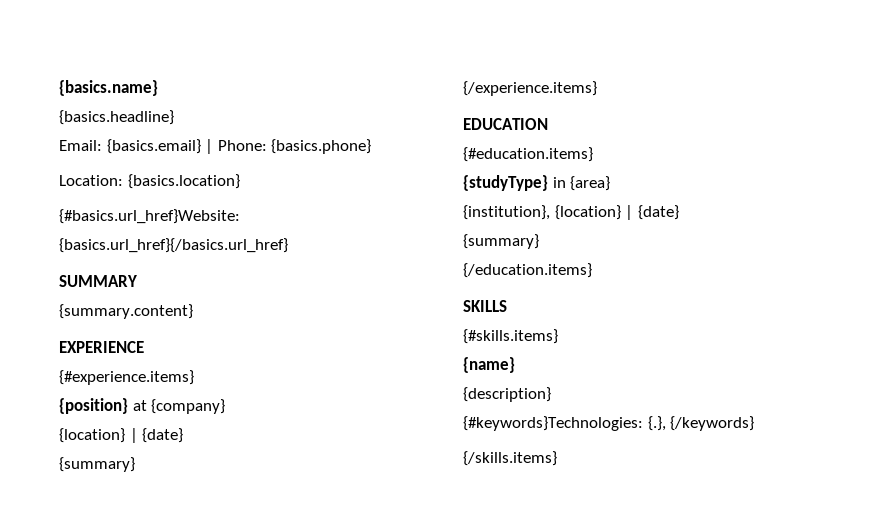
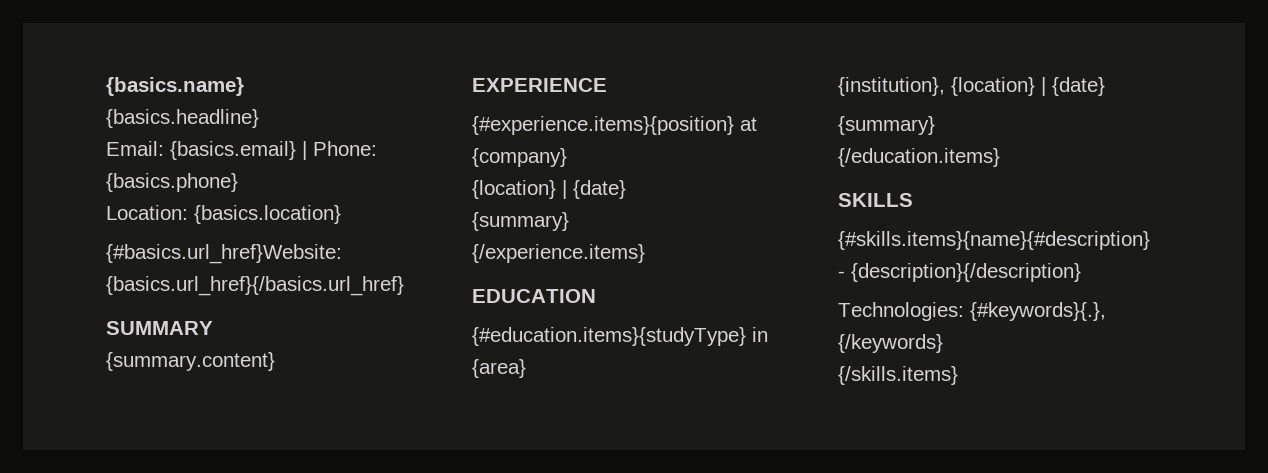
[59,370,194,385] [59,398,128,414] {#experience.items} // {position} -> [472,116,734,135] {#experience.items}{position}
[463,147,593,162] [463,175,548,191] {#education.items} // {studyType} -> [472,327,746,346] {#education.items}{studyType}
[463,329,558,344] [463,357,515,373] [463,387,551,402] [463,416,666,431] {#skills.items} // {name} // {description} // {#keywords}Technologies: {.}, -> [838,231,1150,250] [838,263,1081,282] [838,302,1106,321] {#skills.items}{name}{#description} - {description}{/description} // Technologies: {#keywords}{.},

